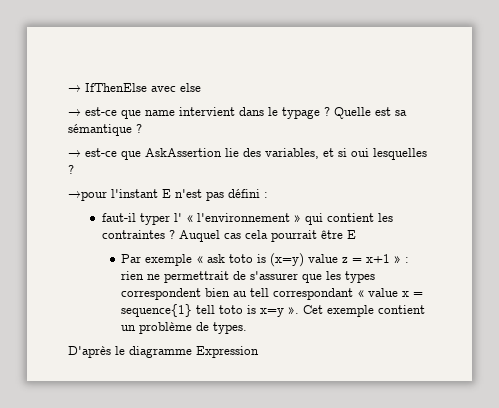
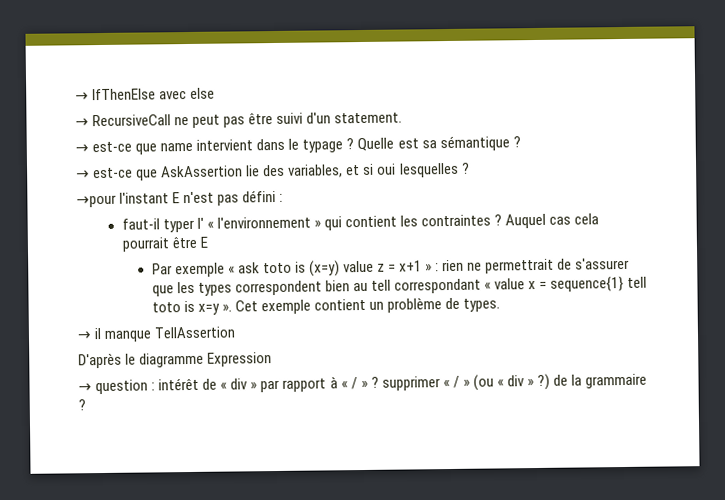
(201, 87) none -> [75,112,403,128] // → RecursiveCall ne peut pas être suivi d'un statement.
(248, 328) none -> [77,326,236,342] // → il manque TellAssertion
(259, 352) none -> [78,373,648,395] [78,399,86,411] // → question : intérêt de « div » par rapport à « / » ? supprimer « / » (ou « div » ?) de la grammaire ?

